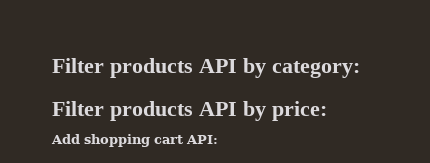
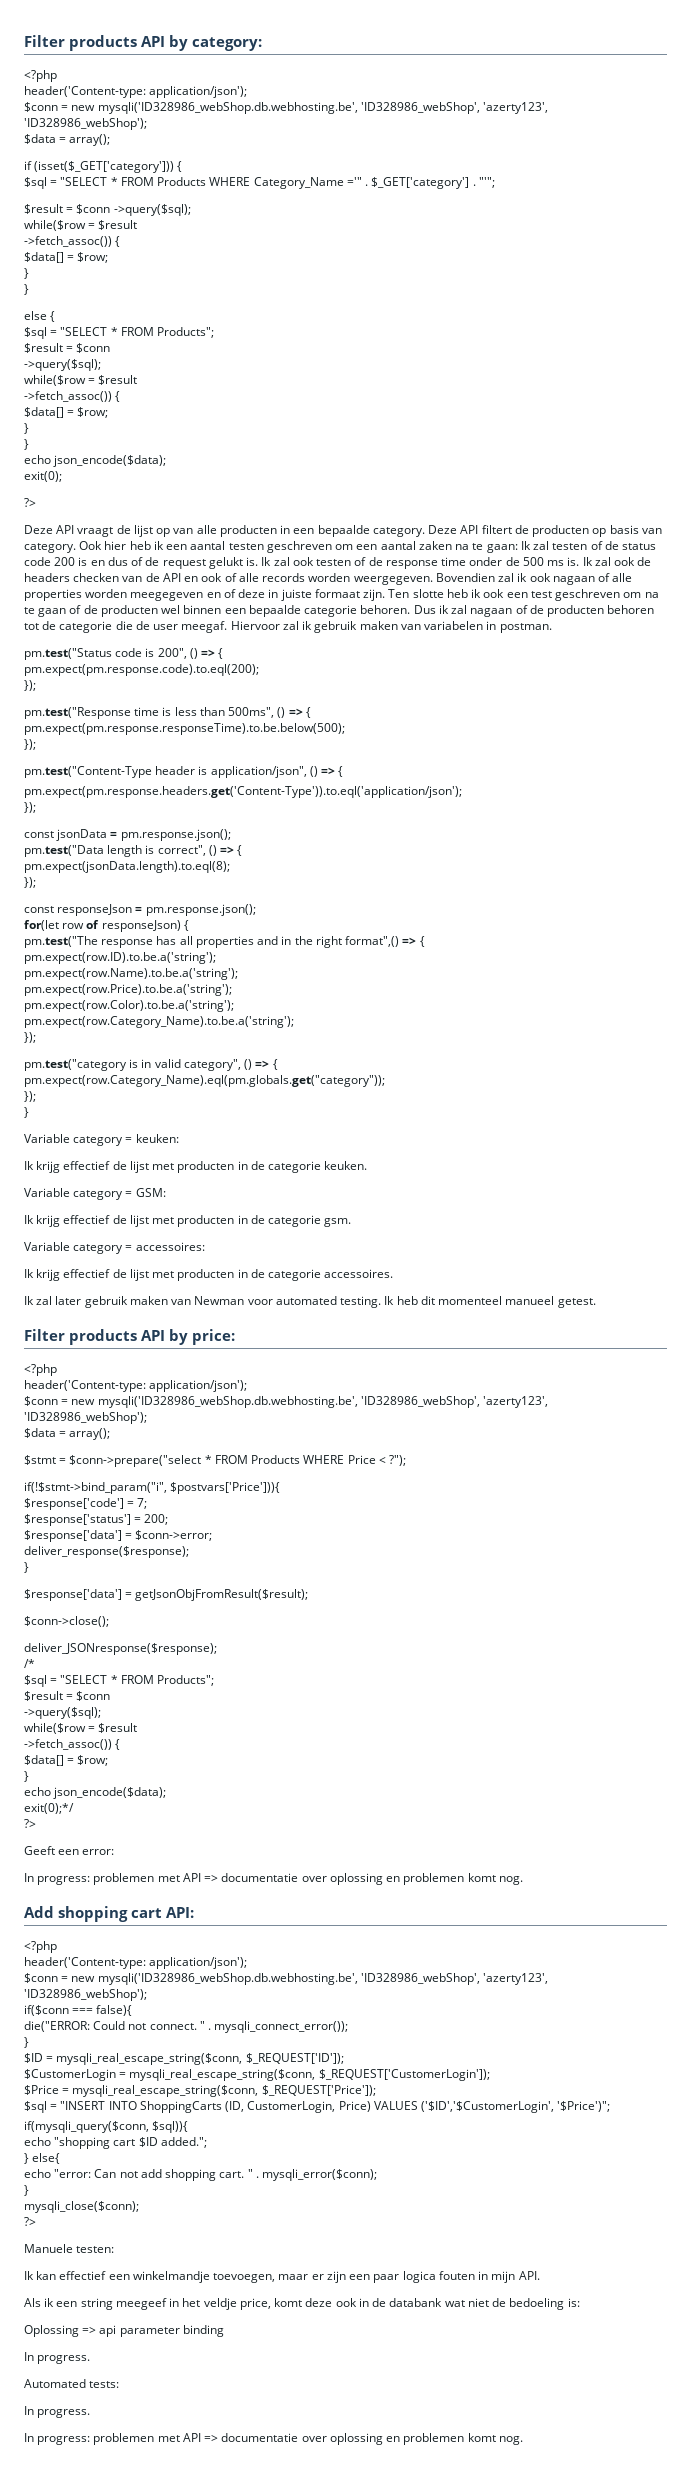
(360, 69) none -> [24,70,57,82] [24,86,248,98] [24,102,549,114] [24,118,147,130] [24,134,111,146] [24,161,183,173] [24,177,495,189] [24,204,191,216] [24,220,138,231] [24,236,121,247] [24,252,109,263] [24,268,29,279] [24,284,29,295] [24,311,56,322] [24,327,215,339] [24,343,111,353] [24,359,101,371] [24,375,138,386] [24,391,121,402] [24,407,109,418] [24,423,29,434] [24,439,29,450] [24,455,167,467] [24,471,62,482] [24,498,36,507] [24,525,662,537] [24,541,657,553] [24,557,652,569] [24,573,633,585] [24,589,659,601] [24,605,655,617] [24,621,552,633] [24,648,224,660] [24,664,259,676] [24,680,36,691] [24,707,311,719] [24,723,345,735] [24,739,36,750] [24,766,344,778] [24,786,462,798] [24,802,36,813] [24,829,231,841] [24,845,243,857] [24,861,230,873] [24,877,36,888] [24,904,256,916] [24,920,189,932] [24,936,425,948] [24,952,216,964] [24,968,238,980] [24,984,232,996] [24,1000,234,1012] [24,1016,294,1028] [24,1032,36,1043] [24,1059,278,1071] [24,1075,385,1087] [24,1091,36,1102] [24,1107,29,1118] [24,1134,179,1146] [24,1161,368,1173] [24,1188,166,1200] [24,1215,352,1227] [24,1242,205,1254] [24,1269,394,1281] [24,1296,596,1308] // <?php // header('Content-type: application/json'); // $conn = new mysqli('ID328986_webShop.db.webhosting.be', 'ID328986_webShop', 'azerty123', 'ID328986_webShop'); // $data = array(); // if (isset($_GET['category'])) { // $sql = "SELECT * FROM Products WHERE Category_Name ='" . $_GET['category'] . "'"; // $result = $conn ->query($sql); // while($row = $result // ->fetch_assoc()) { // $data[] = $row; // } // } // else { // $sql = "SELECT * FROM Products"; // $result = $conn // ->query($sql); // while($row = $result // ->fetch_assoc()) { // $data[] = $row; // } // } // echo json_encode($data); // exit(0); // ?> // Deze API vraagt de lijst op van alle producten in een bepaalde category. Deze API filtert de producten op basis van category. Ook hier heb ik een aantal testen geschreven om een aantal zaken na te gaan: Ik zal testen of de status code 200 is en dus of de request gelukt is. Ik zal ook testen of de response time onder de 500 ms is. Ik zal ook de headers checken van de API en ook of alle records worden weergegeven. Bovendien zal ik ook nagaan of alle properties worden meegegeven en of deze in juiste formaat zijn. Ten slotte heb ik ook een test geschreven om na te gaan of de producten wel binnen een bepaalde categorie behoren. Dus ik zal nagaan of de producten behoren tot de categorie die de user meegaf. Hiervoor zal ik gebruik maken van variabelen in postman. // pm.test("Status code is 200", () => { // pm.expect(pm.response.code).to.eql(200); // }); // pm.test("Response time is less than 500ms", () => { // pm.expect(pm.response.responseTime).to.be.below(500); // }); // pm.test("Content-Type header is application/json", () => { // pm.expect(pm.response.headers.get('Content-Type')).to.eql('application/json'); // }); // const jsonData = pm.response.json(); // pm.test("Data length is correct", () => { // pm.expect(jsonData.length).to.eql(8); // }); // const responseJson = pm.response.json(); // for(let row of responseJson) { // pm.test("The response has all properties and in the right format",() => { // pm.expect(row.ID).to.be.a('string'); // pm.expect(row.Name).to.be.a('string'); // pm.expect(row.Price).to.be.a('string'); // pm.expect(row.Color).to.be.a('string'); // pm.expect(row.Category_Name).to.be.a('string'); // }); // pm.test("category is in valid category", () => { // pm.expect(row.Category_Name).eql(pm.globals.get("category")); // }); // } // Variable category = keuken: // Ik krijg effectief de lijst met producten in de categorie keuken. // Variable category = GSM: // Ik krijg effectief de lijst met producten in de categorie gsm. // Variable category = accessoires: // Ik krijg effectief de lijst met producten in de categorie accessoires. // Ik zal later gebruik maken van Newman voor automated testing. Ik heb dit momenteel manueel getest.
[51,134,218,147] Add shopping cart API: -> [24,1364,57,1376] [24,1380,248,1392] [24,1396,549,1408] [24,1412,147,1424] [24,1428,111,1440] [24,1455,407,1467] [24,1482,281,1494] [24,1498,148,1510] [24,1514,169,1526] [24,1530,213,1542] [24,1546,189,1558] [24,1562,29,1573] [24,1589,309,1601] [24,1616,109,1627] [24,1643,217,1655] [24,1659,35,1668] [24,1675,215,1687] [24,1691,111,1701] [24,1707,101,1719] [24,1723,138,1734] [24,1739,121,1750] [24,1755,109,1766] [24,1771,29,1782] [24,1787,167,1799] [24,1803,74,1814] [24,1819,36,1828] [24,1846,115,1855] [24,1873,523,1885] [24,1906,195,1922] [24,1941,57,1953] [24,1957,248,1969] [24,1973,549,1985] [24,1989,147,2001] [24,2005,133,2016] [24,2021,349,2033] [24,2037,29,2048] [24,2053,344,2065] [24,2069,490,2081] [24,2085,376,2097] [24,2101,611,2113] [24,2121,189,2133] [24,2137,207,2149] [24,2153,61,2164] [24,2169,378,2181] [24,2185,29,2196] [24,2201,139,2213] [24,2217,36,2226] [24,2244,115,2253] [24,2271,540,2283] [24,2298,580,2310] [24,2325,224,2337] [24,2352,91,2364] [24,2379,120,2388] [24,2406,91,2418] [24,2433,523,2445] <?php // header('Content-type: application/json'); // $conn = new mysqli('ID328986_webShop.db.webhosting.be', 'ID328986_webShop', 'azerty123', 'ID328986_webShop'); // $data = array(); // $stmt = $conn->prepare("select * FROM Products WHERE Price < ?"); // if(!$stmt->bind_param("i", $postvars['Price'])){ // $response['code'] = 7; // $response['status'] = 200; // $response['data'] = $conn->error; // deliver_response($response); // } // $response['data'] = getJsonObjFromResult($result); // $conn->close(); // deliver_JSONresponse($response); // /* // $sql = "SELECT * FROM Products"; // $result = $conn // ->query($sql); // while($row = $result // ->fetch_assoc()) { // $data[] = $row; // } // echo json_encode($data); // exit(0);*/ // ?> // Geeft een error: // In progress: problemen met API => documentatie over oplossing en problemen komt nog. // Add shopping cart API: // <?php // header('Content-type: application/json'); // $conn = new mysqli('ID328986_webShop.db.webhosting.be', 'ID328986_webShop', 'azerty123', 'ID328986_webShop'); // if($conn === false){ // die("ERROR: Could not connect. " . mysqli_connect_error()); // } // $ID = mysqli_real_escape_string($conn, $_REQUEST['ID']); // $CustomerLogin = mysqli_real_escape_string($conn, $_REQUEST['CustomerLogin']); // $Price = mysqli_real_escape_string($conn, $_REQUEST['Price']); // $sql = "INSERT INTO ShoppingCarts (ID, CustomerLogin, Price) VALUES ('$ID','$CustomerLogin', '$Price')"; // if(mysqli_query($conn, $sql)){ // echo "shopping cart $ID added."; // } else{ // echo "error: Can not add shopping cart. " . mysqli_error($conn); // } // mysqli_close($conn); // ?> // Manuele testen: // Ik kan effectief een winkelmandje toevoegen, maar er zijn een paar logica fouten in mijn API. // Als ik een string meegeef in het veldje price, komt deze ook in de databank wat niet de bedoeling is: // Oplossing => api parameter binding // In progress. // Automated tests: // In progress. // In progress: problemen met API => documentatie over oplossing en problemen komt nog.

